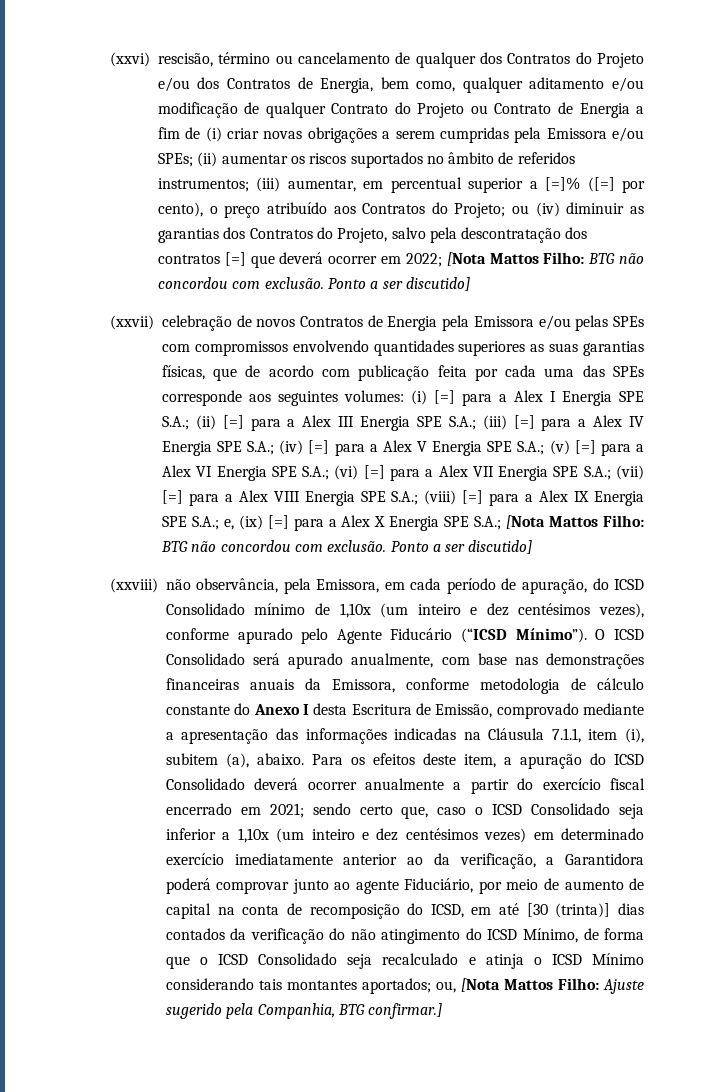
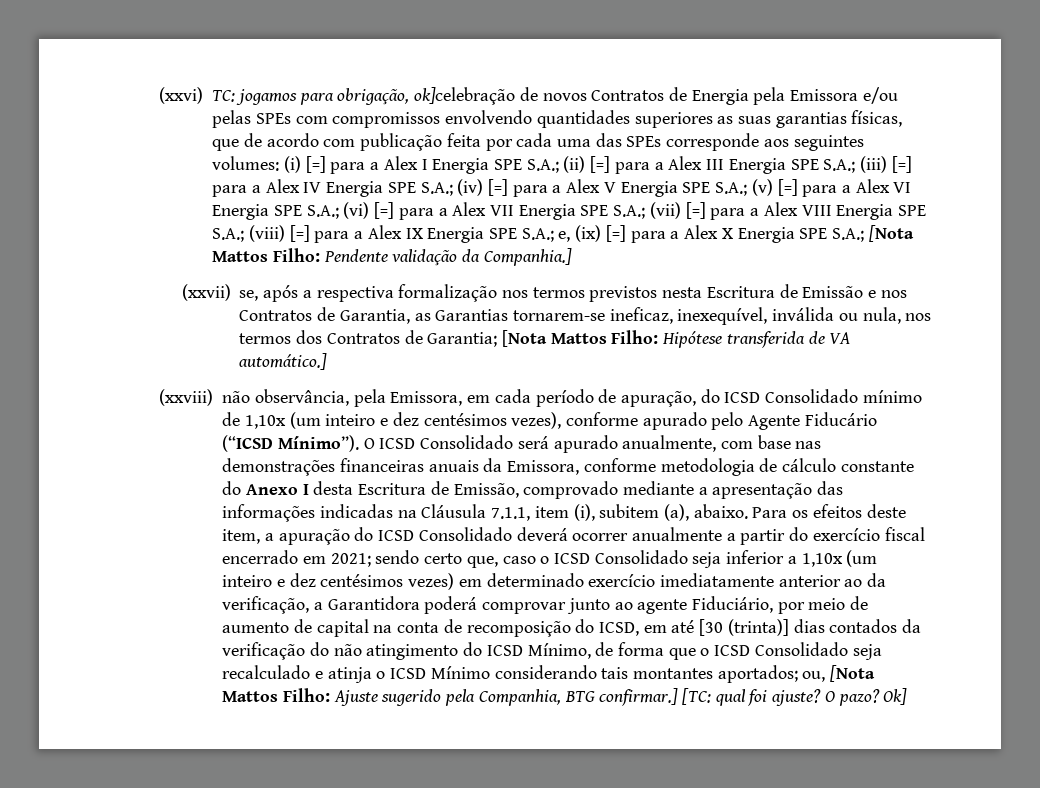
[157,52,644,68] [157,77,644,93] [157,102,644,118] [157,127,644,143] [157,152,575,168] [157,177,645,193] [157,202,644,218] [157,227,588,243] [157,252,644,268] [157,277,470,291] [109,315,232,331] rescisão, término ou cancelamento de qualquer dos Contratos do Projeto e/ou dos Contratos de Energia, bem como, qualquer aditamento e/ou modificação de qualquer Contrato do Projeto ou Contrato de Energia a fim de (i) criar novas obrigações a serem cumpridas pela Emissora e/ou SPEs; (ii) aumentar os riscos suportados no âmbito de referidos instrumentos; (iii) aumentar, em percentual superior a [=]% ([=] por cento), o preço atribuído aos Contratos do Projeto; ou (iv) diminuir as garantias dos Contratos do Projeto, salvo pela descontratação dos contratos [=] que deverá ocorrer em 2022; [Nota Mattos Filho: BTG não concordou com exclusão. Ponto a ser discutido] // (xxvii) celebração -> [212,87,516,105] TC: jogamos para obrigação, ok]celebração
[160,540,533,554] BTG não concordou com exclusão. Ponto a ser discutido] -> [323,248,572,266] [181,284,907,302] [239,307,932,325] [239,330,851,348] [239,353,328,370] Pendente validação da Companhia.] // (xxvii) se, após a respectiva formalização nos termos previstos nesta Escritura de Emissão e nos Contratos de Garantia, as Garantias tornarem-se ineficaz, inexequível, inválida ou nula, nos termos dos Contratos de Garantia; [Nota Mattos Filho: Hipótese transferida de VA automático.]
(443, 1011) none -> [681,688,908,706] [TC: qual foi ajuste? O pazo? Ok]

